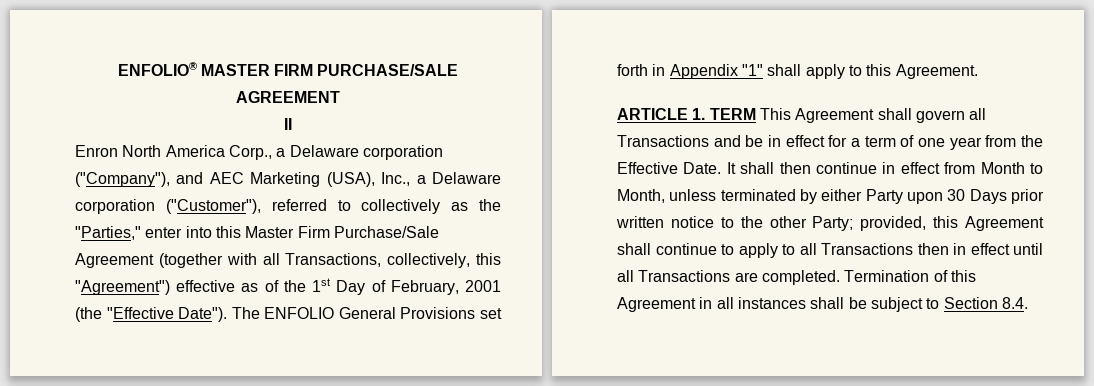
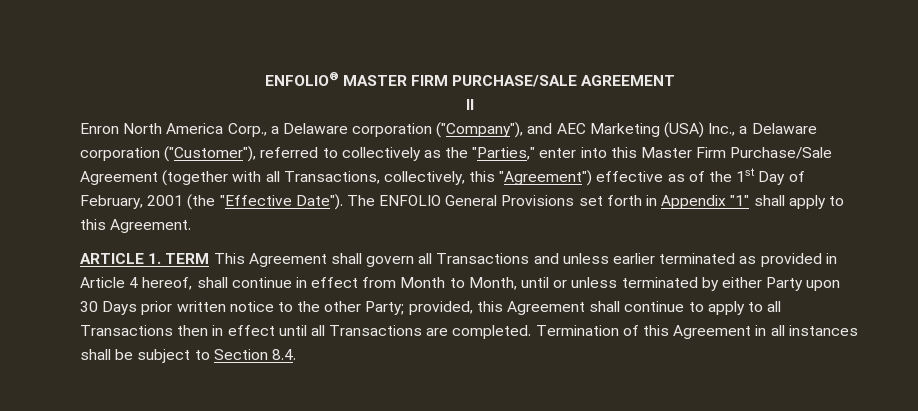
[326,172,375,187] (USA), -> [664,122,705,138] (USA)
[745,135,1043,150] [617,162,811,174] be in effect for a term of one year from the Effective Date. It shall then -> [562,253,837,267] [80,277,228,290] unless earlier terminated as provided in Article 4 hereof, shall
(665, 196) none -> [521,277,568,288] until or

